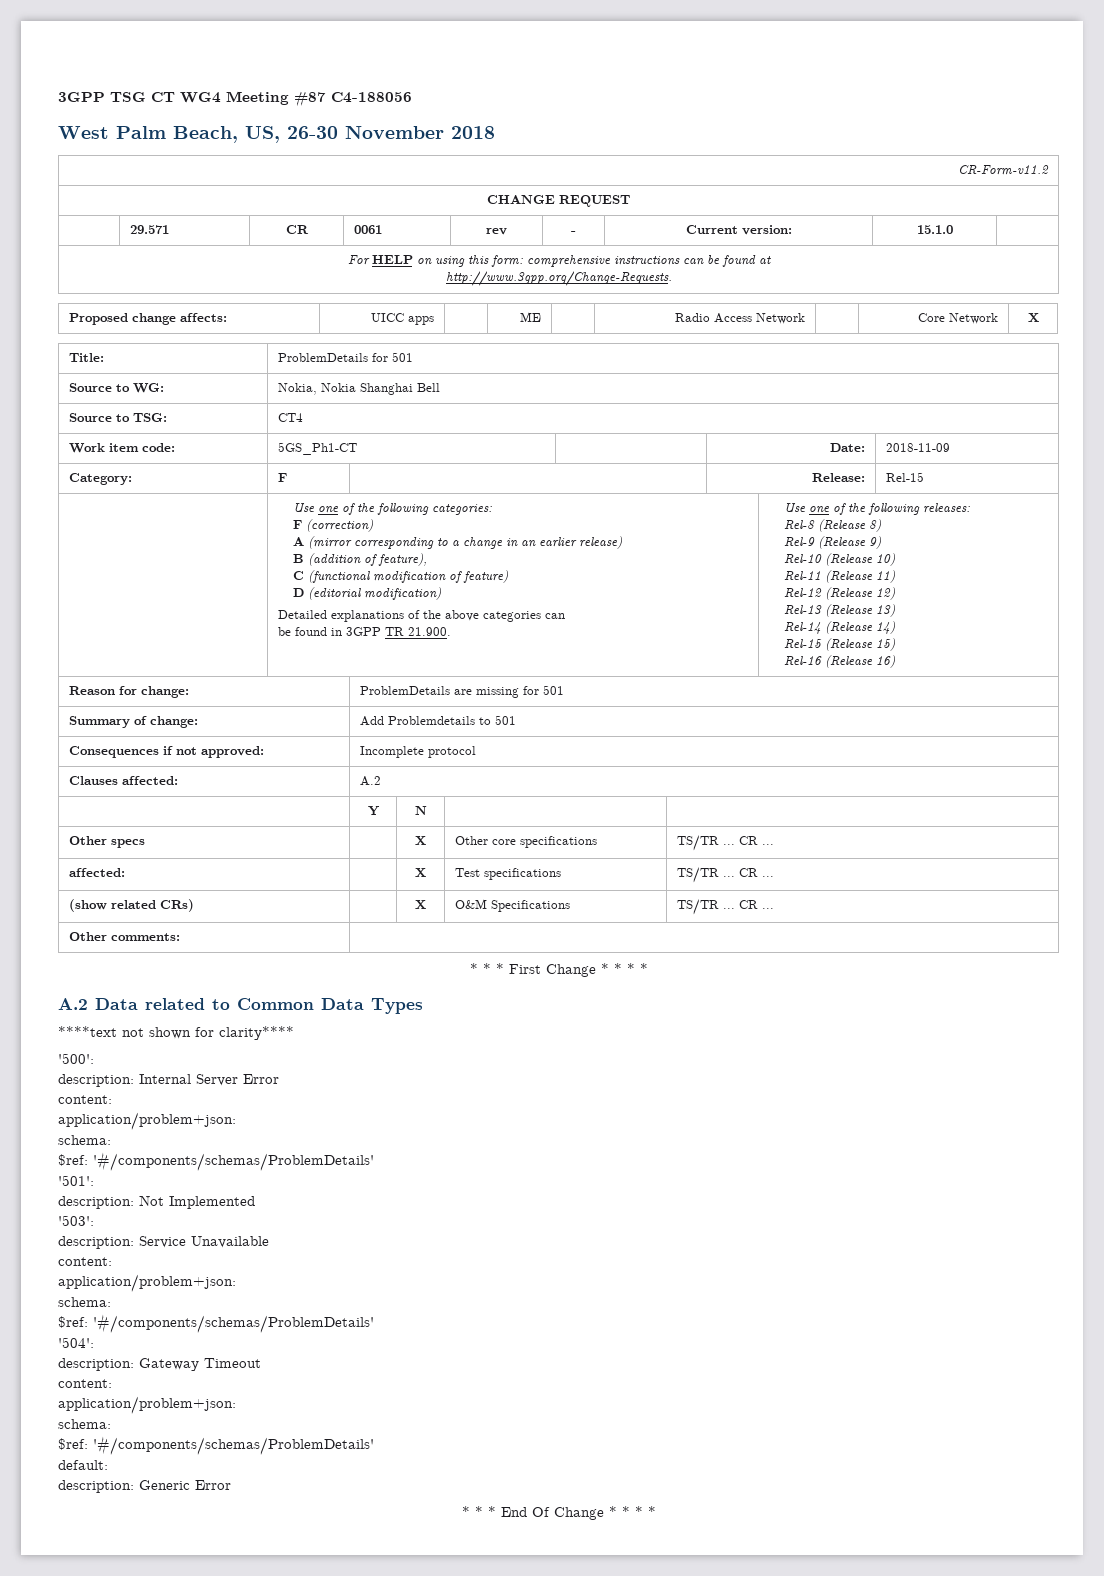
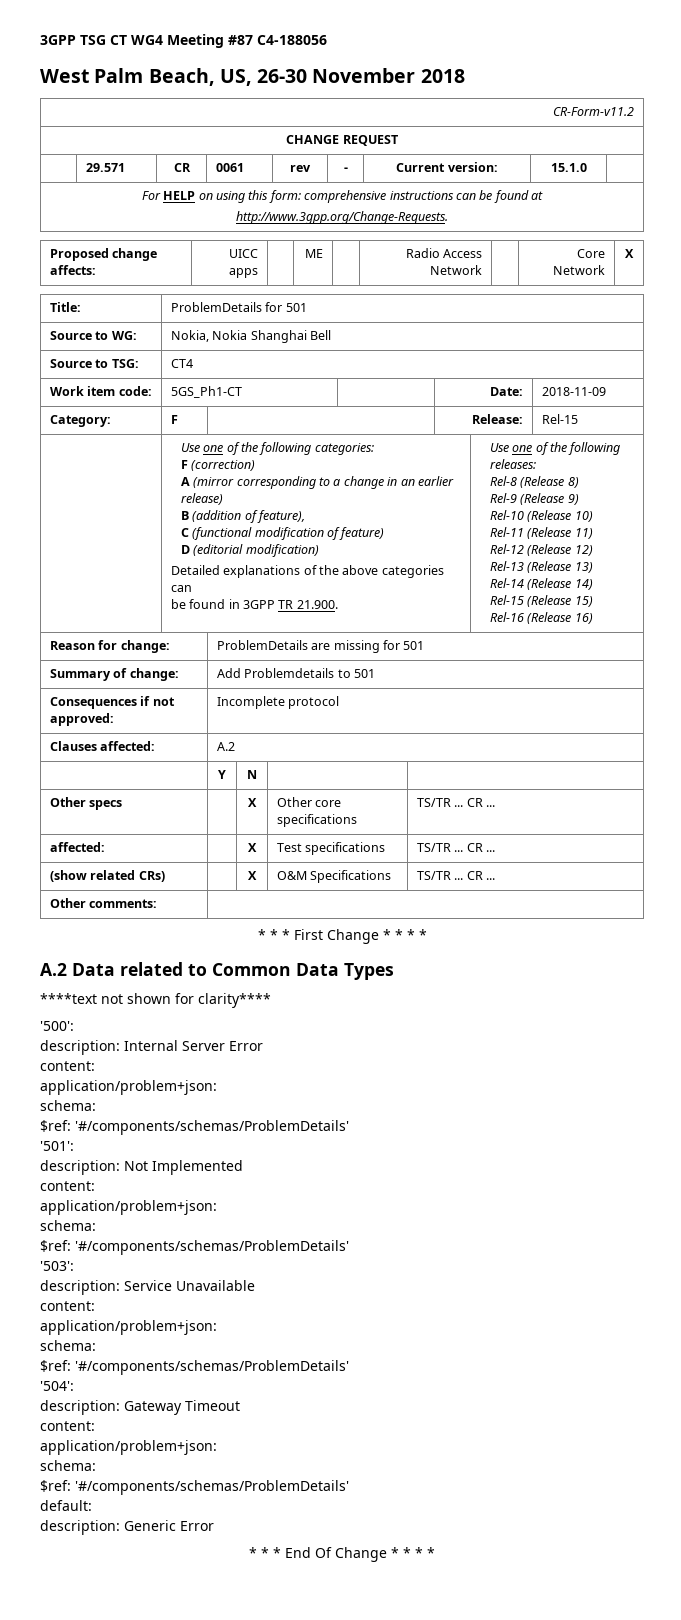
(255, 1202) none -> [40,1181,95,1191] [40,1200,217,1215] [40,1220,96,1231] [40,1240,349,1255] // content: // application/problem+json: // schema: // $ref: '#/components/schemas/ProblemDetails'

